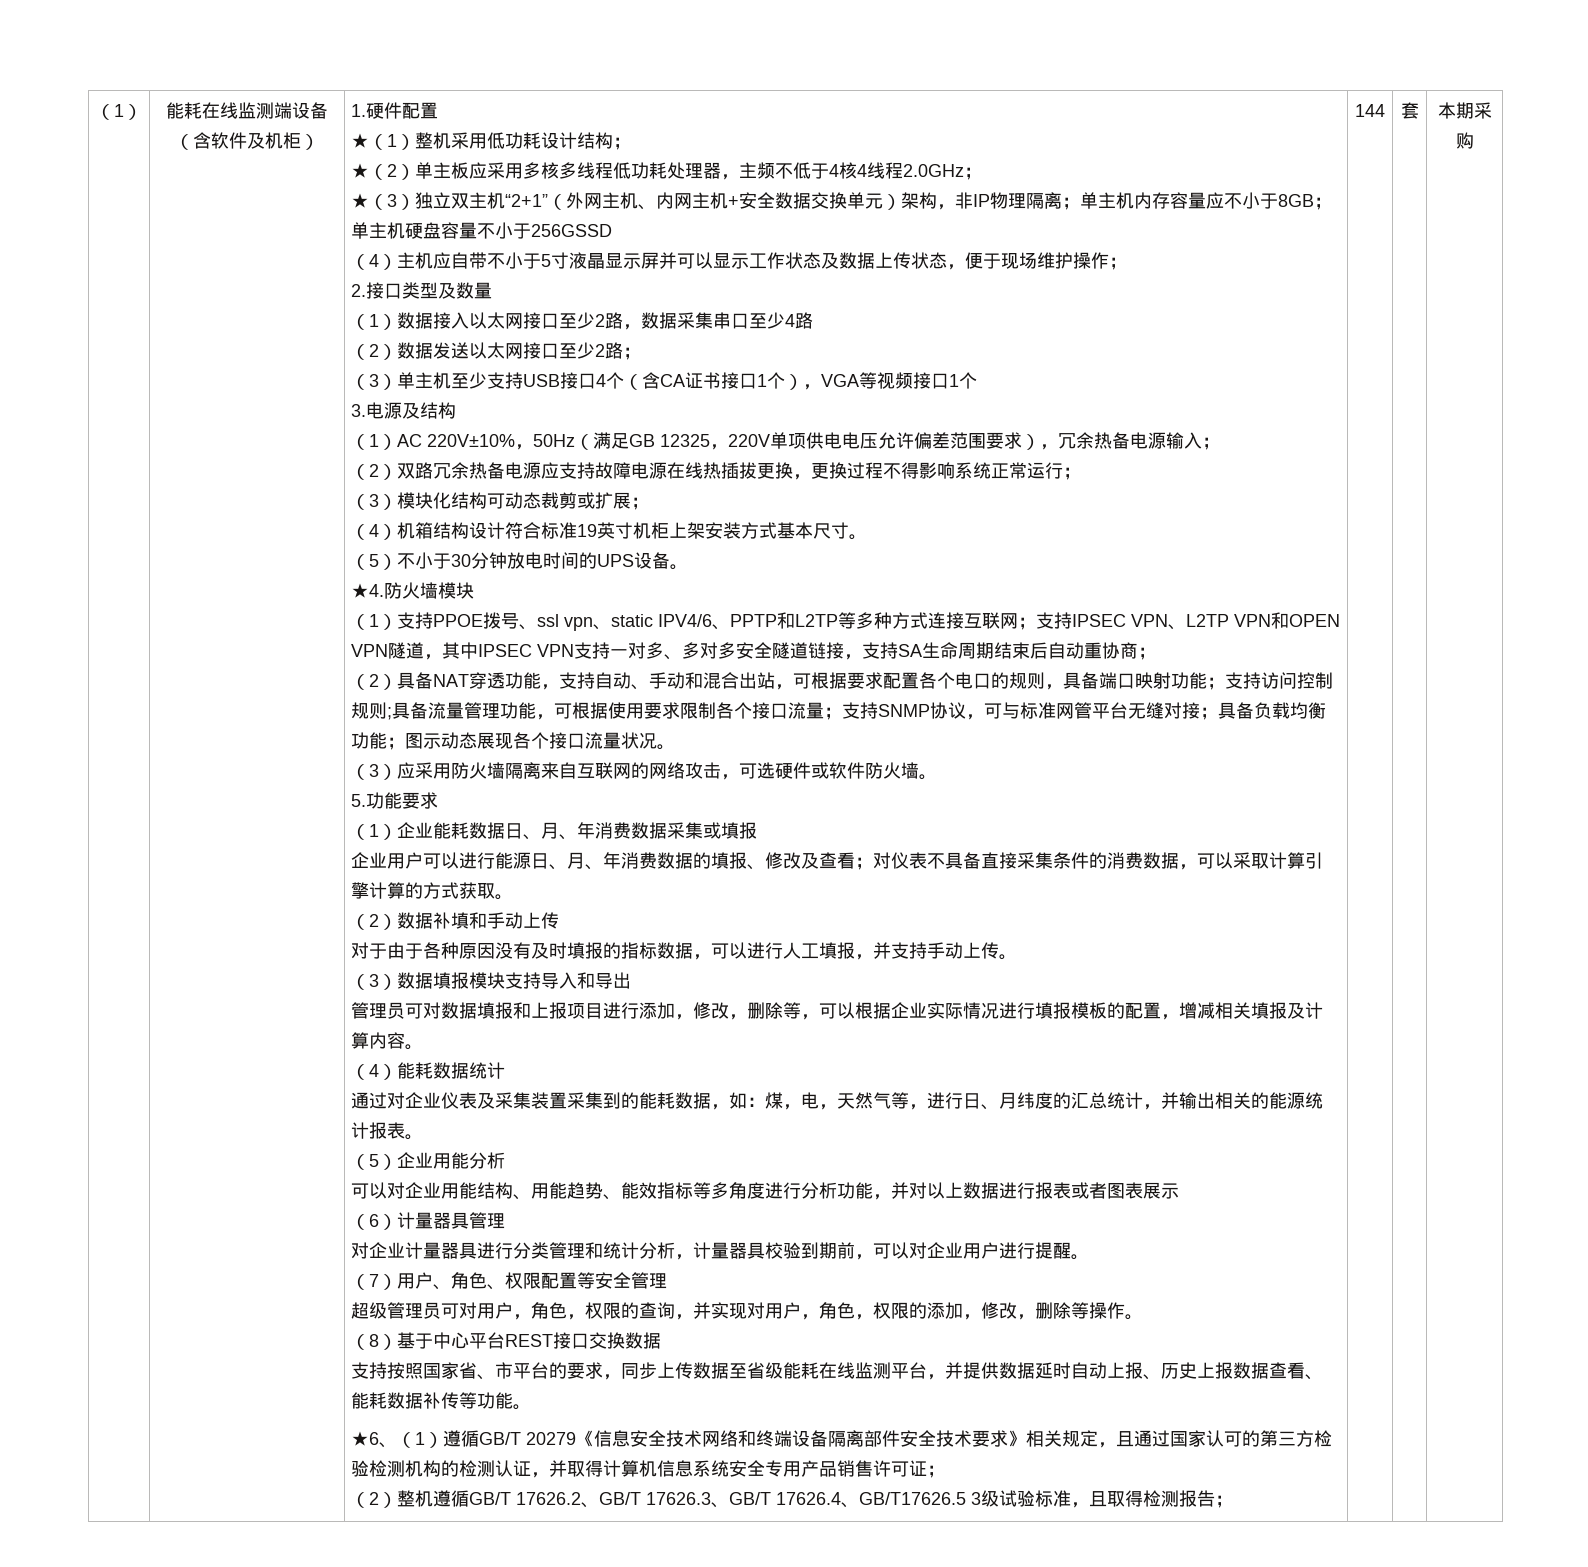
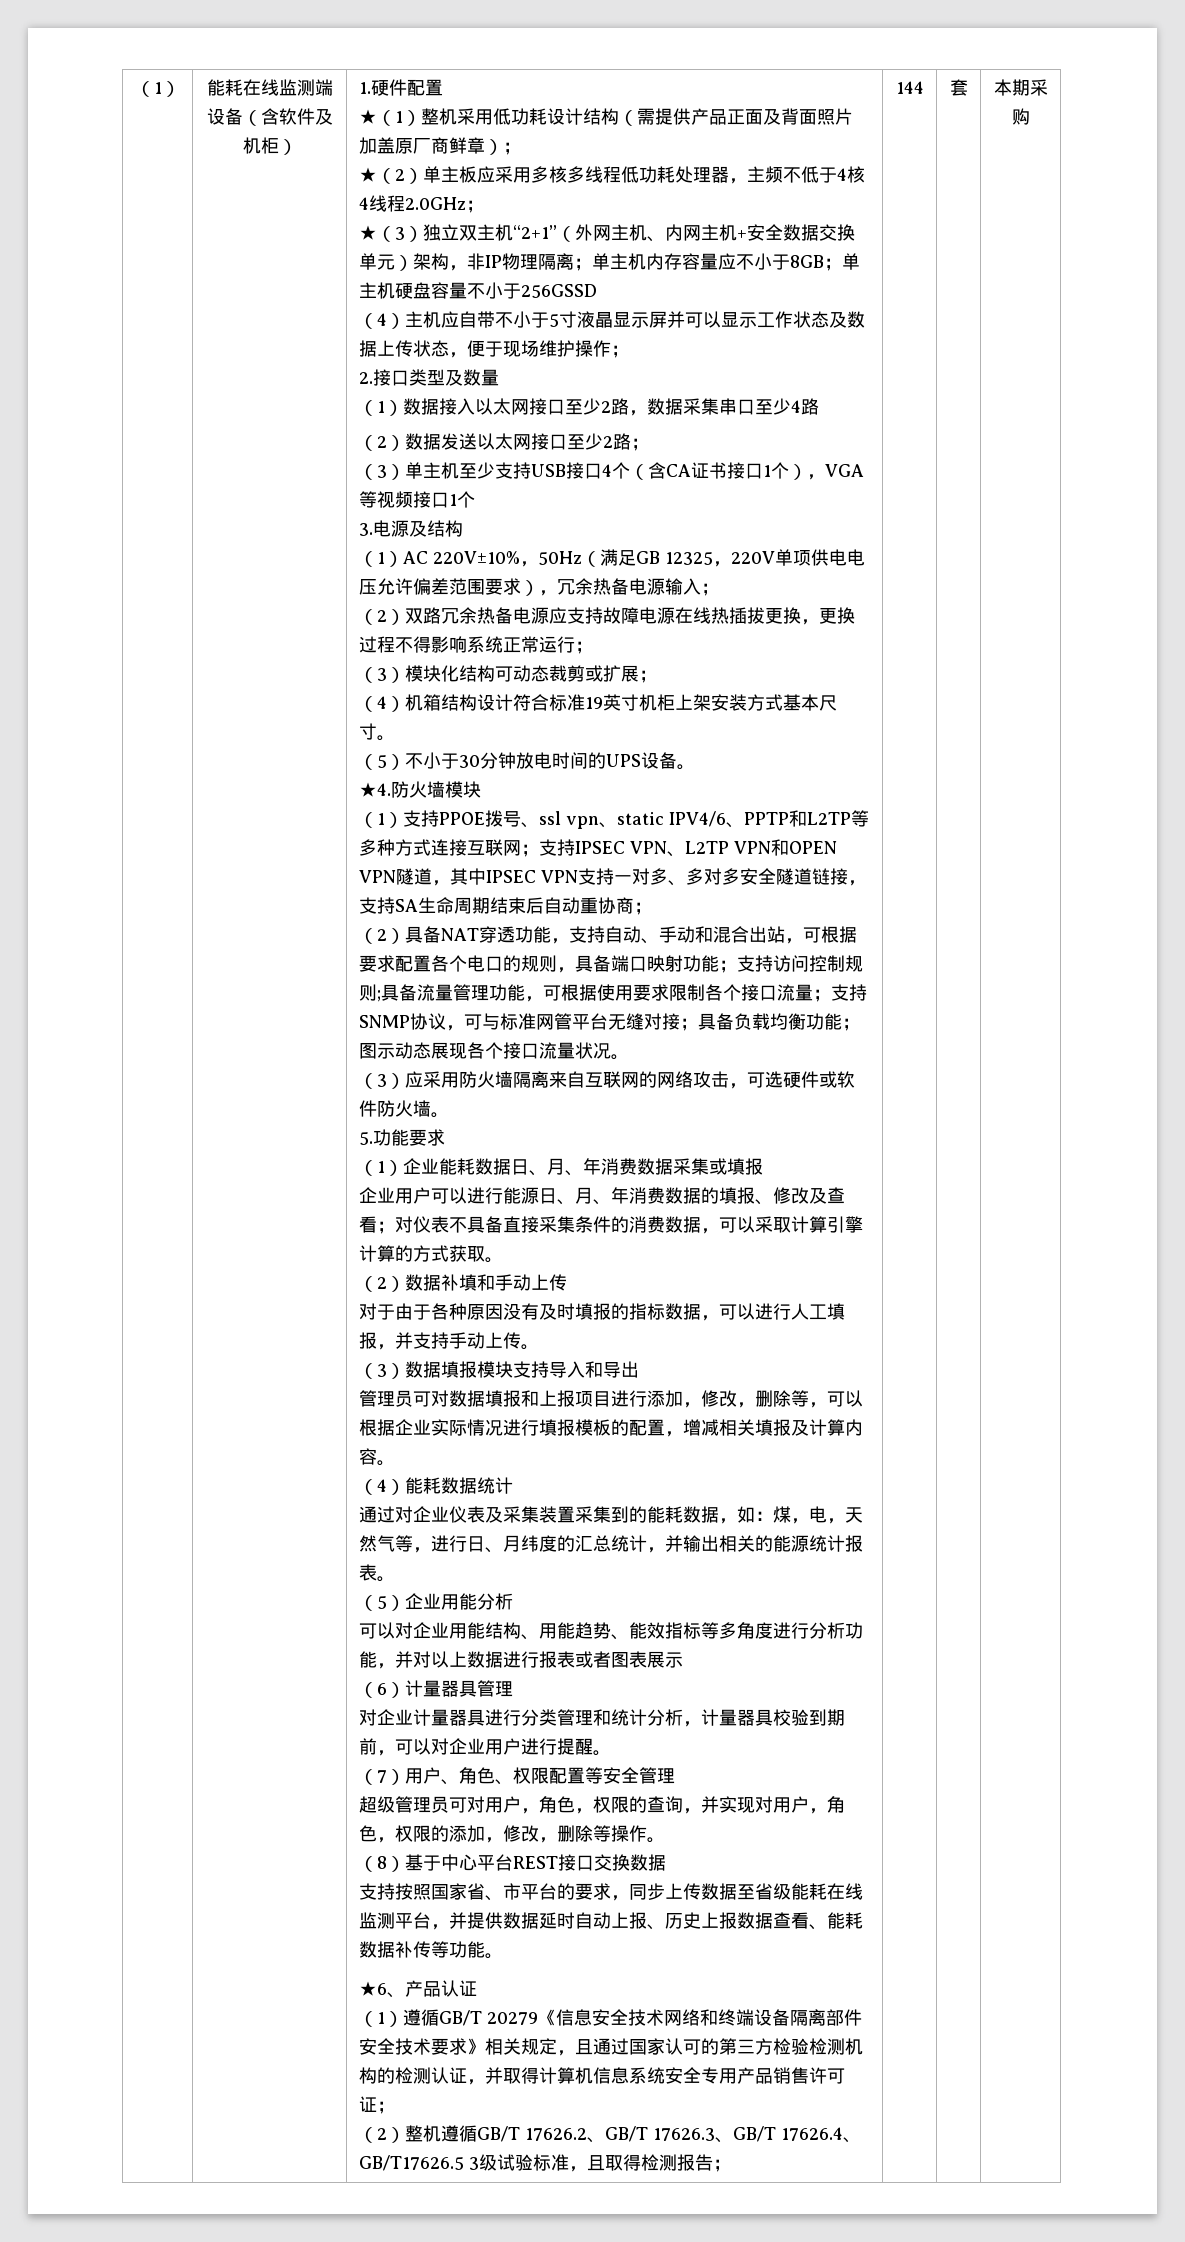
(614, 140) none -> [618,108,853,126] [358,137,503,155] （需提供产品正面及背面照片加盖原厂商鲜章）
(398, 1445) none -> [404,1980,477,1997] 产品认证 //

